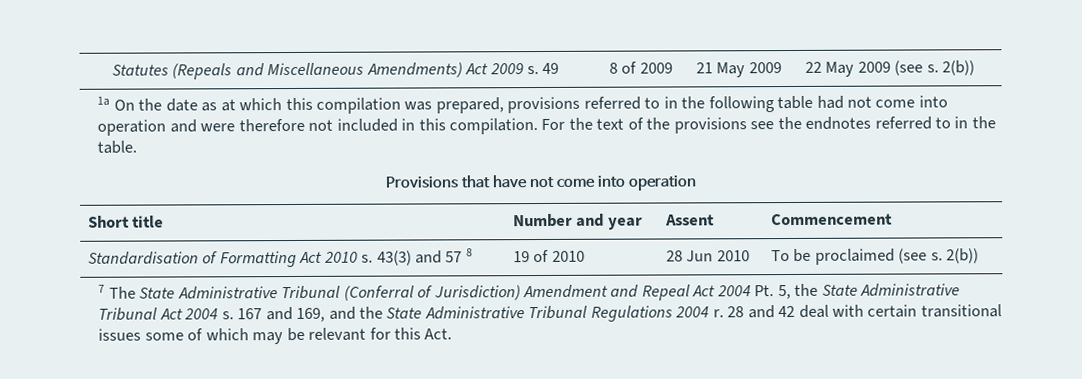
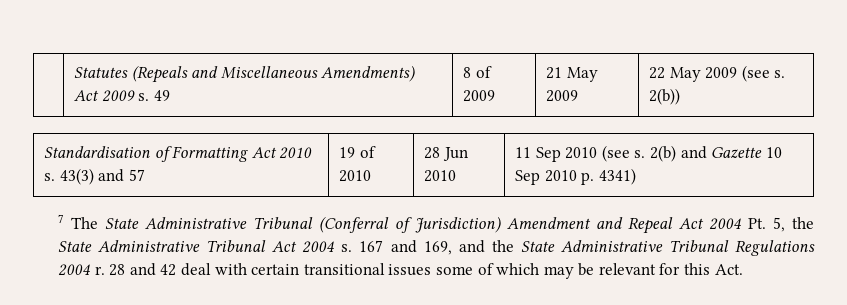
[97,95,948,114] [97,116,996,136] [97,140,138,154] [384,175,698,191] [87,215,165,228] [512,213,643,230] [664,214,715,226] [770,213,893,226] // 1a On the date as at which this compilation was prepared, provisions referred to in the following table had not come into operation and were therefore not included in this compilation. For the text of the provisions see the endnotes referred to in the table. // Provisions that have not come into operation // Short title | Number and year | Assent | Commencement -> (681, 96) none
[465,248,473,257] 8 -> (145, 175) none
[770,248,980,265] To be proclaimed (see s. 2(b)) -> [515,145,782,162] [515,168,636,185] 11 Sep 2010 (see s. 2(b) and Gazette 10 Sep 2010 p. 4341)

